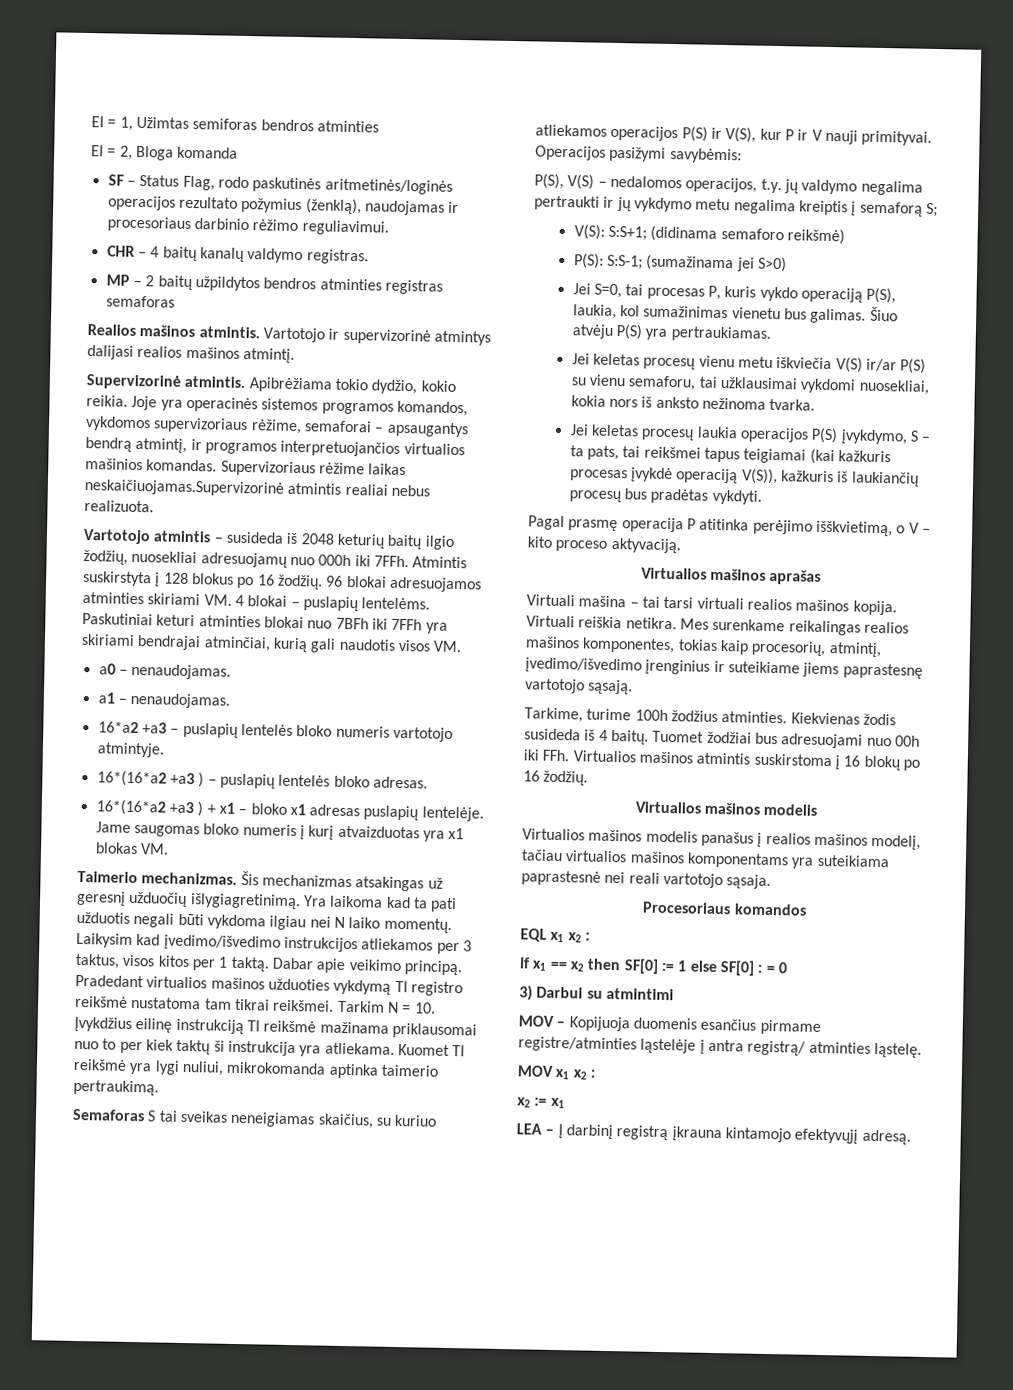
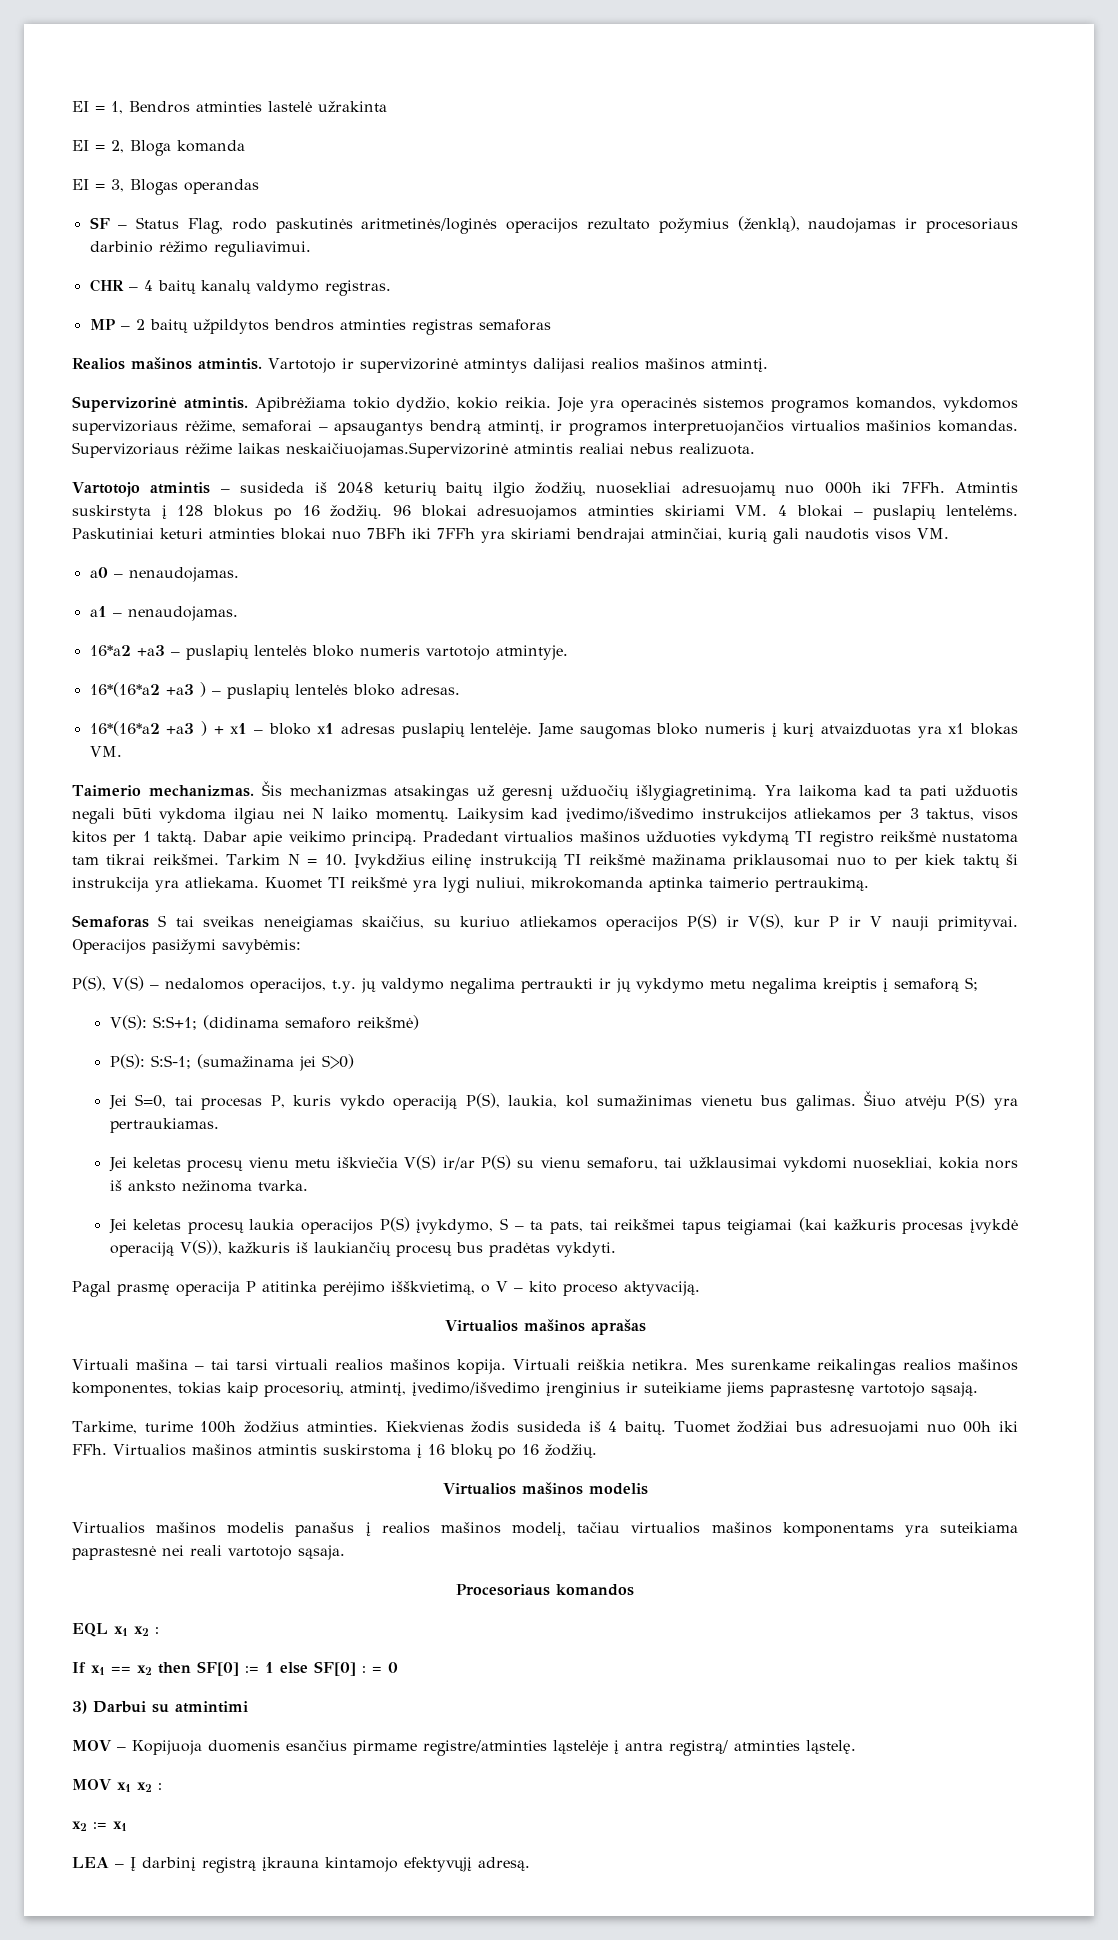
[135,116,379,133] Užimtas semiforas bendros atminties -> [129,101,387,113] Bendros atminties lastelė užrakinta
(239, 152) none -> [72,179,259,195] // EI = 3, Blogas operandas

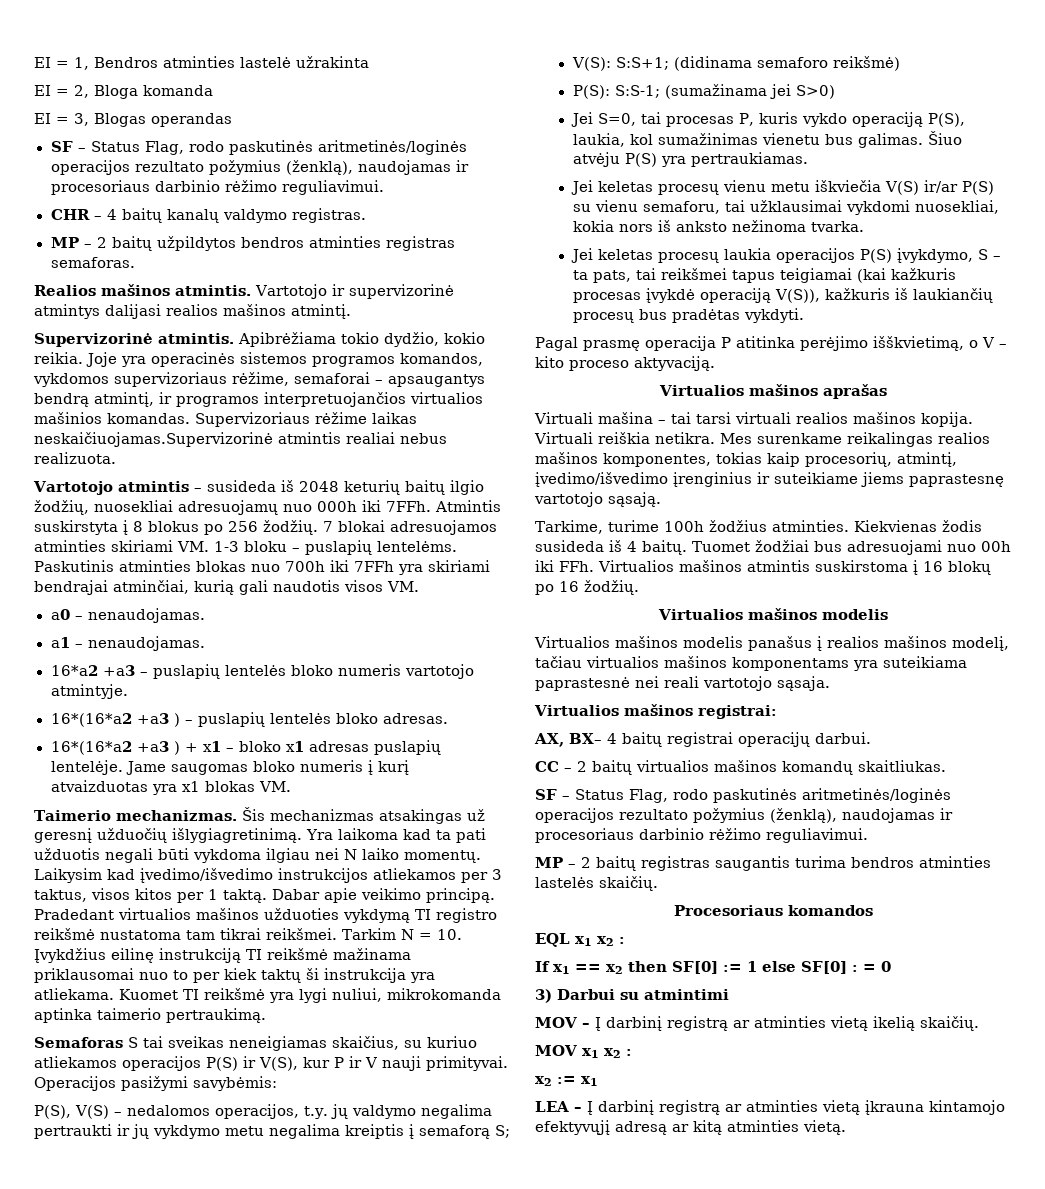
[478,319,551,331] semaforas -> [50,257,135,268] semaforas.
[177,505,204,516] 128 -> [133,521,143,532] 8
[302,505,411,519] 16 žodžių. 96 -> [228,520,333,535] 256 žodžių. 7
[778,505,843,517] 4 blokai -> [214,541,287,552] 1-3 bloku
[72,528,406,540] Paskutiniai keturi atminties blokai nuo 7BFh -> [34,560,325,572] Paskutinis atminties blokas nuo 700h
(345, 1552) none -> [534,704,777,719] [534,732,871,747] [535,760,946,775] [535,788,951,803] [535,808,953,823] [535,828,868,843] [535,856,991,871] [535,876,658,891] // Virtualios mašinos registrai: // AX, BX– 4 baitų registrai operacijų darbui. // CC – 2 baitų virtualios mašinos komandų skaitliukas. // SF – Status Flag, rodo paskutinės aritmetinės/loginės operacijos rezultato požymius (ženklą), naudojamas ir procesoriaus darbinio rėžimo reguliavimui. // MP – 2 baitų registras saugantis turima bendros atminties lastelės skaičių.
[132,1740,856,1756] Kopijuoja duomenis esančius pirmame registre/atminties ląstelėje į antra registrą/ atminties ląstelę. -> [595,1016,979,1031] Į darbinį registrą ar atminties vietą ikelią skaičių.
[262,1857,530,1872] įkrauna kintamojo efektyvųjį adresą. -> [725,1100,1005,1115] [535,1120,846,1135] ar atminties vietą įkrauna kintamojo efektyvųjį adresą ar kitą atminties vietą.

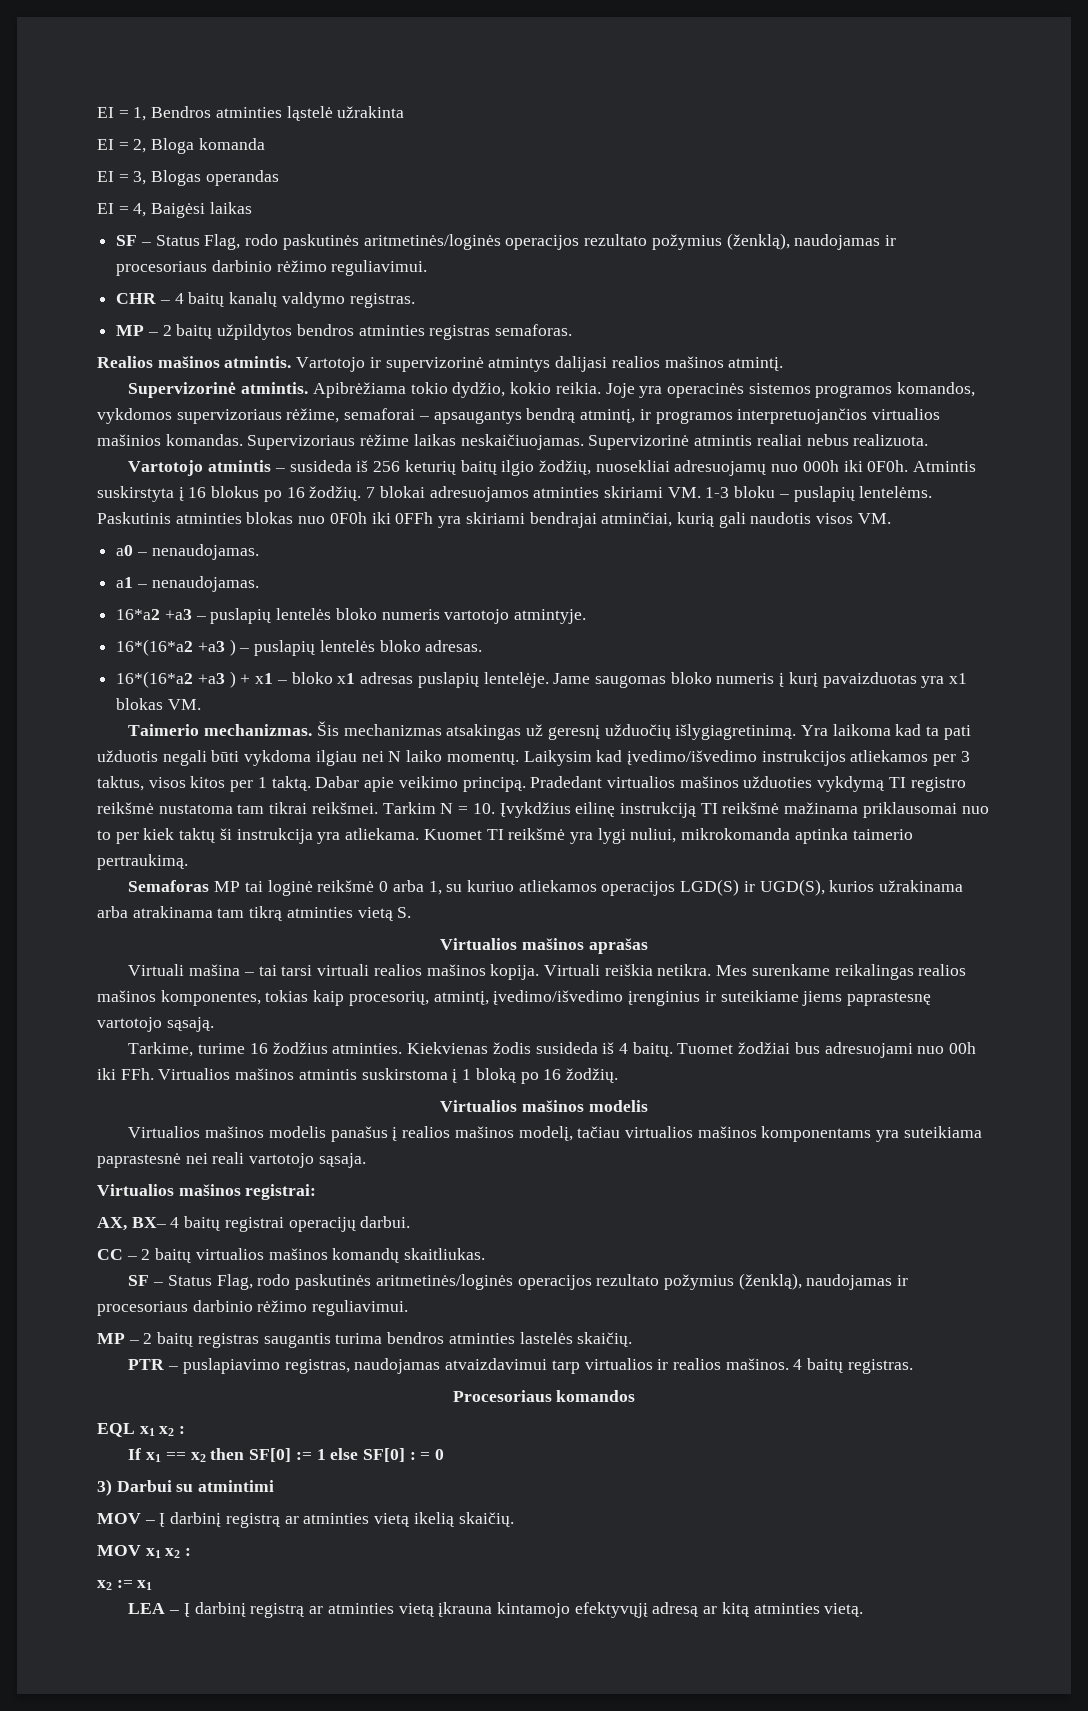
[240,57,291,68] lastelė -> [286,106,333,121] ląstelė
(232, 120) none -> [97,202,252,218] // EI = 4, Baigėsi laikas
[34,432,273,447] neskaičiuojamas.Supervizorinė -> [460,434,690,450] neskaičiuojamas. Supervizorinė
[298,481,339,492] 2048 -> [373,461,401,472] 256
[386,501,431,512] 7FFh. -> [867,460,909,472] 0F0h.
[133,521,143,532] 8 -> [188,487,207,498] 16
[228,521,258,532] 256 -> [286,487,305,498] 16
[285,560,394,572] 700h iki 7FFh -> [329,512,434,524] 0F0h iki 0FFh
[50,780,148,792] atvaizduotas -> [822,672,917,688] pavaizduotas
[128,1036,477,1051] [34,1056,508,1071] [34,1076,277,1091] [34,1104,492,1119] [34,1124,510,1139] [571,56,900,71] [572,84,835,99] [570,112,965,127] [572,131,962,148] [572,152,808,167] [570,180,994,195] [572,200,999,215] [572,220,864,232] [570,248,1001,263] [572,268,956,283] [572,288,993,303] [572,308,804,323] [535,336,1007,351] [535,356,715,371] S tai sveikas neneigiamas skaičius, su kuriuo atliekamos operacijos P(S) ir V(S), kur P ir V nauji primityvai. Operacijos pasižymi savybėmis: // P(S), V(S) – nedalomos operacijos, t.y. jų valdymo negalima pertraukti ir jų vykdymo metu negalima kreiptis į semaforą S; // V(S): S:S+1; (didinama semaforo reikšmė) // P(S): S:S-1; (sumažinama jei S>0) // Jei S=0, tai procesas P, kuris vykdo operaciją P(S), laukia, kol sumažinimas vienetu bus galimas. Šiuo atvėju P(S) yra pertraukiamas. // Jei keletas procesų vienu metu iškviečia V(S) ir/ar P(S) su vienu semaforu, tai užklausimai vykdomi nuosekliai, kokia nors iš anksto nežinoma tvarka. // Jei keletas procesų laukia operacijos P(S) įvykdymo, S – ta pats, tai reikšmei tapus teigiamai (kai kažkuris procesas įvykdė operaciją V(S)), kažkuris iš laukiančių procesų bus pradėtas vykdyti. // Pagal prasmę operacija P atitinka perėjimo išškvietimą, o V – kito proceso aktyvaciją. -> [214,879,964,896] [97,906,412,921] MP tai loginė reikšmė 0 arba 1, su kuriuo atliekamos operacijos LGD(S) ir UGD(S), kurios užrakinama arba atrakinama tam tikrą atminties vietą S.
[663,521,704,532] 100h -> [249,1043,268,1054] 16
[923,561,991,575] 16 blokų -> [462,1068,516,1083] 1 bloką
(658, 883) none -> [128,1358,913,1374] // PTR – puslapiavimo registras, naudojamas atvaizdavimui tarp virtualios ir realios mašinos. 4 baitų registras.

